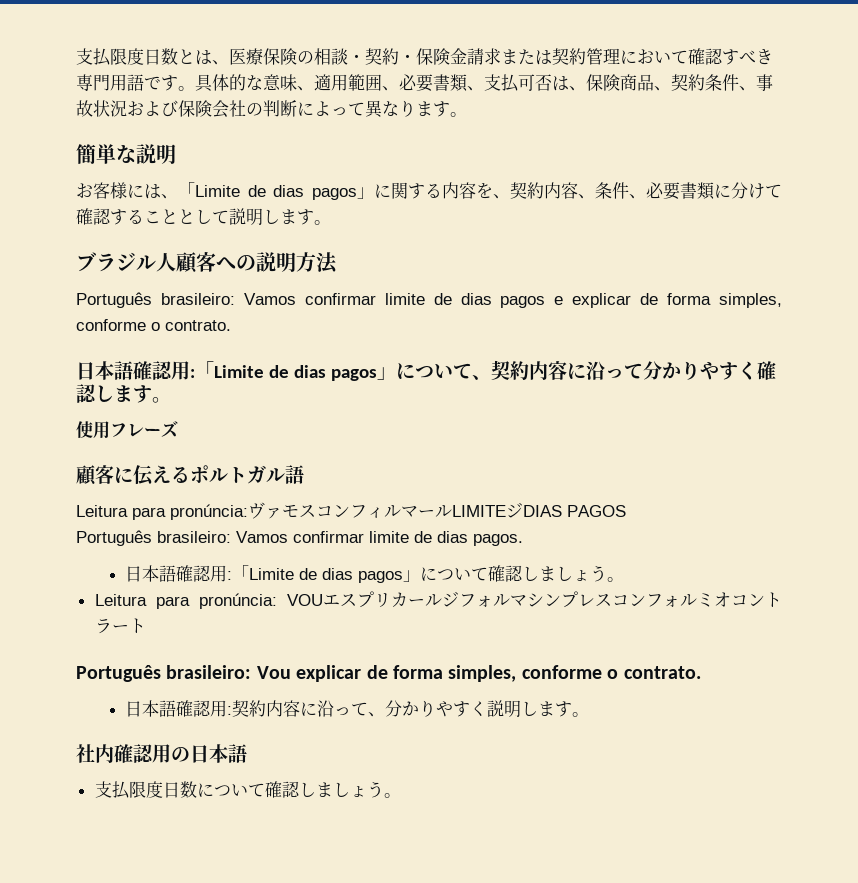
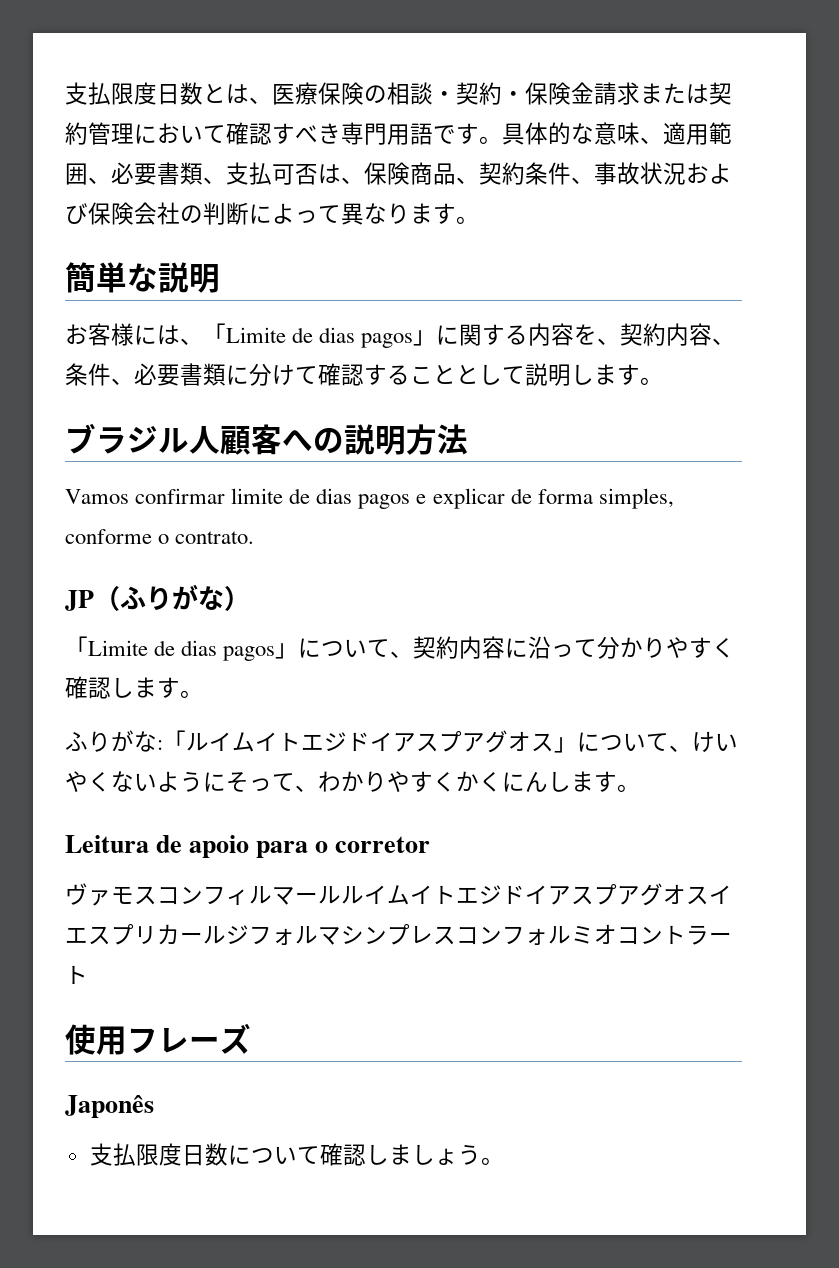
[76,292,235,308] Português brasileiro: -> (468, 439) none
[76,361,195,380] 日本語確認用: -> [65,584,250,611] JP（ふりがな） //
[76,421,178,439] [76,465,304,486] [76,504,248,520] 使用フレーズ // 顧客に伝えるポルトガル語 // Leitura para pronúncia: -> [65,730,738,753] [65,771,640,793] [65,835,431,858] ふりがな:「ルイムイトエジドイアスプアグオス」について、けいやくないようにそって、わかりやすくかくにんします。 // Leitura de apoio para o corretor //
[452,502,626,518] [76,530,523,546] [125,565,625,583] [94,593,323,609] LIMITEジDIAS PAGOS // Português brasileiro: Vamos confirmar limite de dias pagos. // 日本語確認用:「Limite de dias pagos」について確認しましょう。 // Leitura para pronúncia: VOU -> [341,883,732,906] ルイムイトエジドイアスプアグオスイ
[76,665,701,682] [125,700,590,718] [76,744,247,763] Português brasileiro: Vou explicar de forma simples, conforme o contrato. // 日本語確認用:契約内容に沿って、分かりやすく説明します。 // 社内確認用の日本語 -> [65,1023,251,1055] [65,1095,154,1118] 使用フレーズ // Japonês

